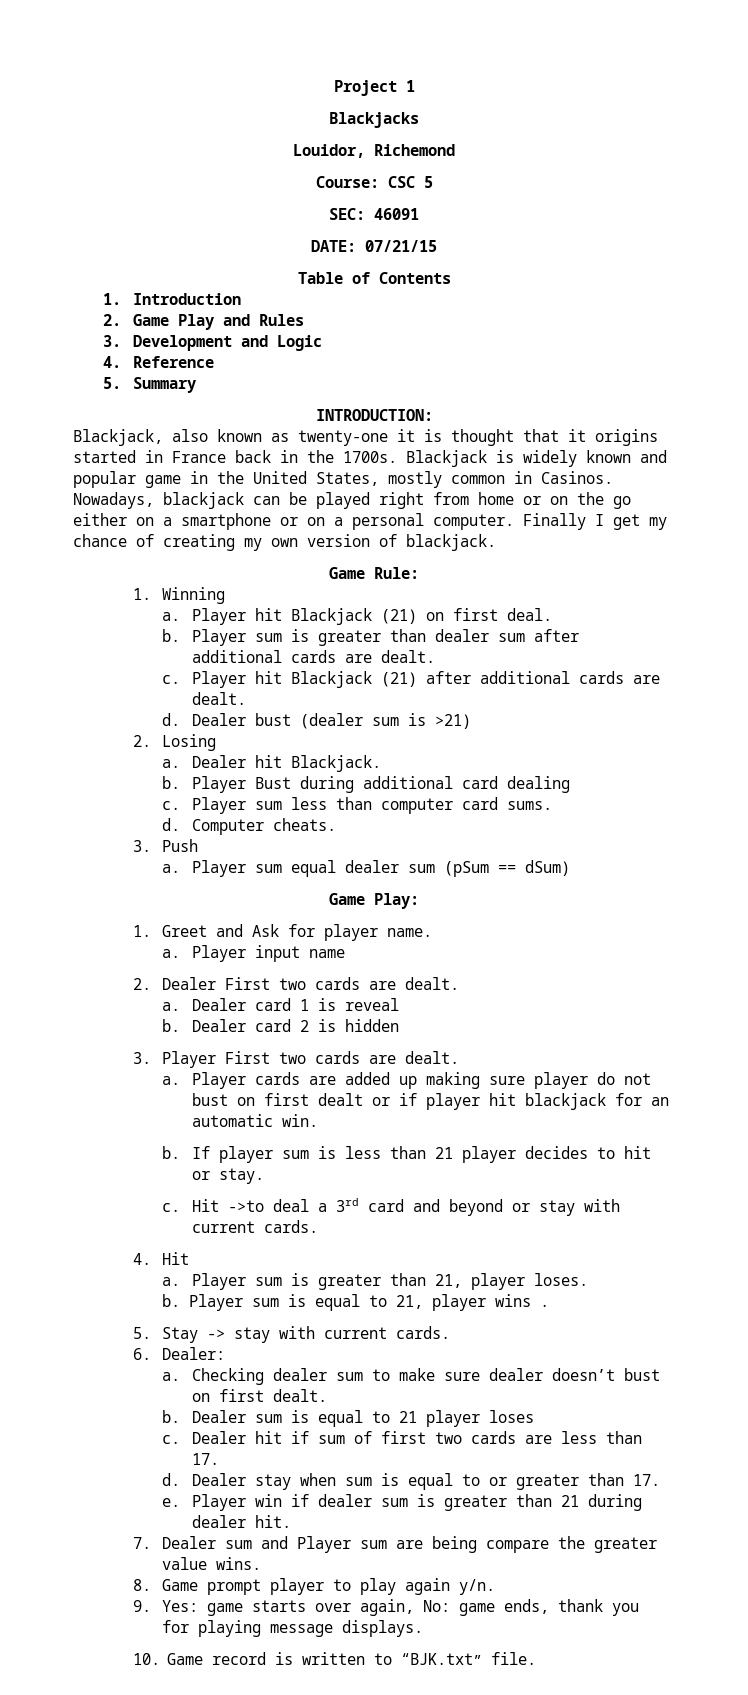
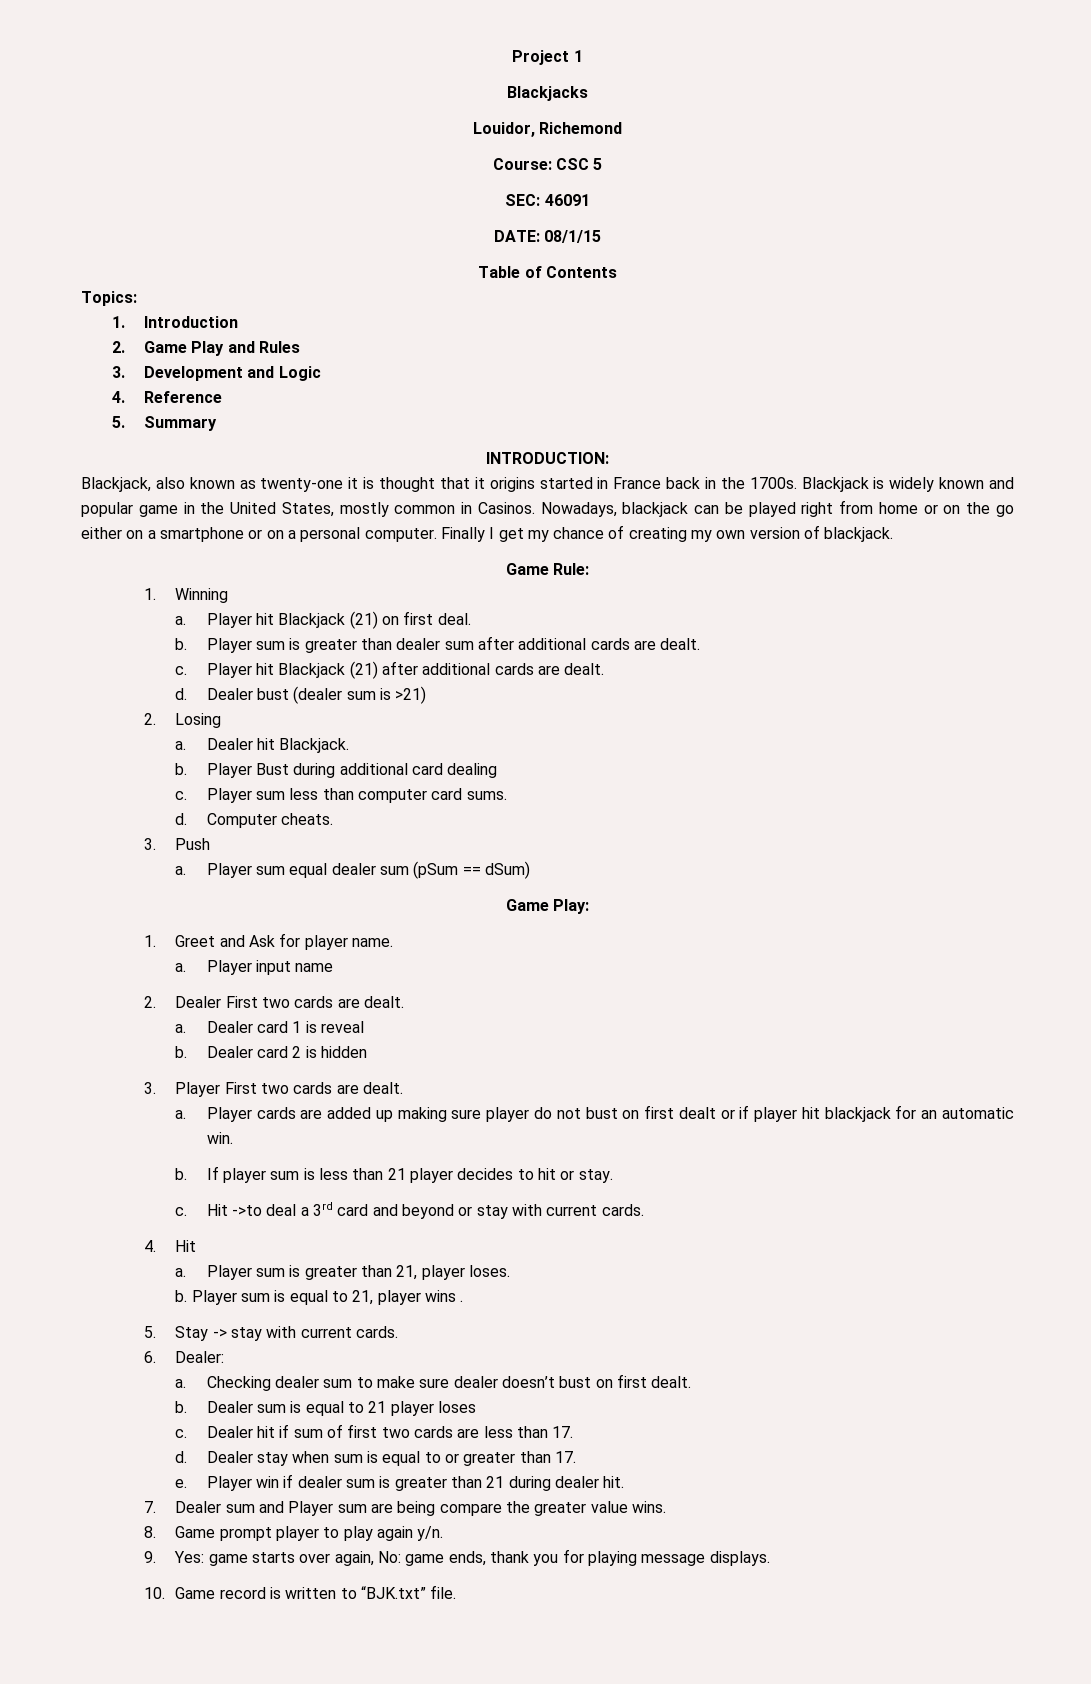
[365,240,437,252] 07/21/15 -> [544,230,602,243] 08/1/15
(451, 278) none -> [81,291,137,306] // Topics:

